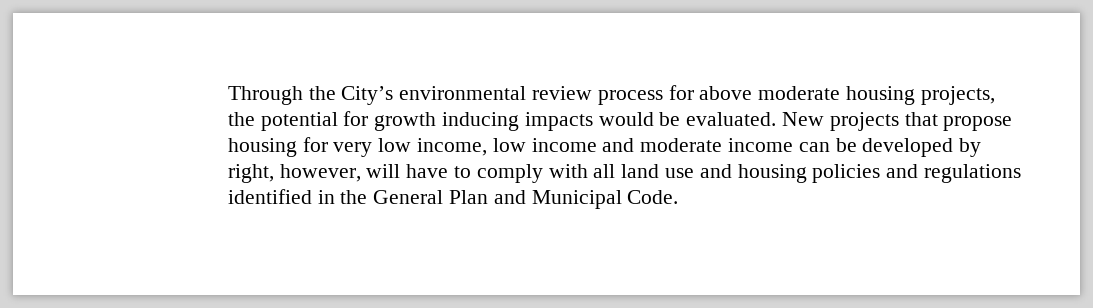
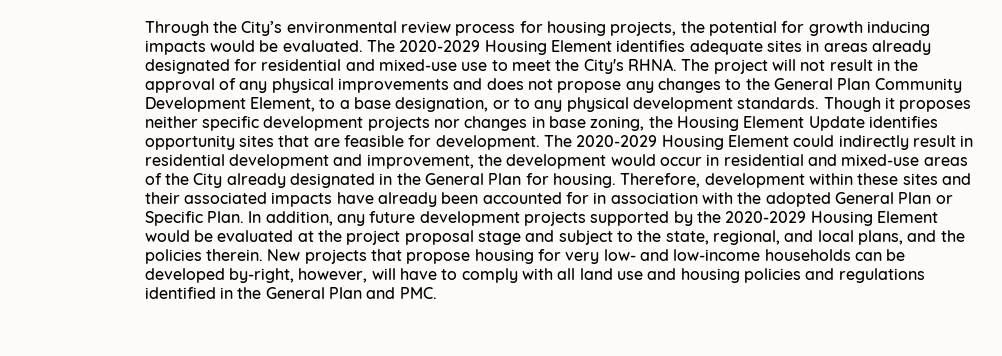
[699,86,841,100] above moderate -> (543, 27) none
(777, 119) none -> [367,40,931,55] [144,58,919,74] [144,78,962,93] [144,97,972,112] [144,116,938,131] [144,135,974,150] [144,154,968,169] [144,173,971,188] [144,192,953,207] [144,211,938,226] [144,230,965,245] [144,249,264,264] The 2020-2029 Housing Element identifies adequate sites in areas already designated for residential and mixed-use use to meet the City's RHNA. The project will not result in the approval of any physical improvements and does not propose any changes to the General Plan Community Development Element, to a base designation, or to any physical development standards. Though it proposes neither specific development projects nor changes in base zoning, the Housing Element Update identifies opportunity sites that are feasible for development. The 2020-2029 Housing Element could indirectly result in residential development and improvement, the development would occur in residential and mixed-use areas of the City already designated in the General Plan for housing. Therefore, development within these sites and their associated impacts have already been accounted for in association with the adopted General Plan or Specific Plan. In addition, any future development projects supported by the 2020-2029 Housing Element would be evaluated at the project proposal stage and subject to the state, regional, and local plans, and the policies therein.
[378,138,794,156] low income, low income and moderate income -> [603,249,851,261] low- and low-income households
[959,138,982,157] [227,164,274,183] by right, -> [229,268,295,283] by-right,
[531,190,679,209] Municipal Code. -> [399,287,437,299] PMC.

